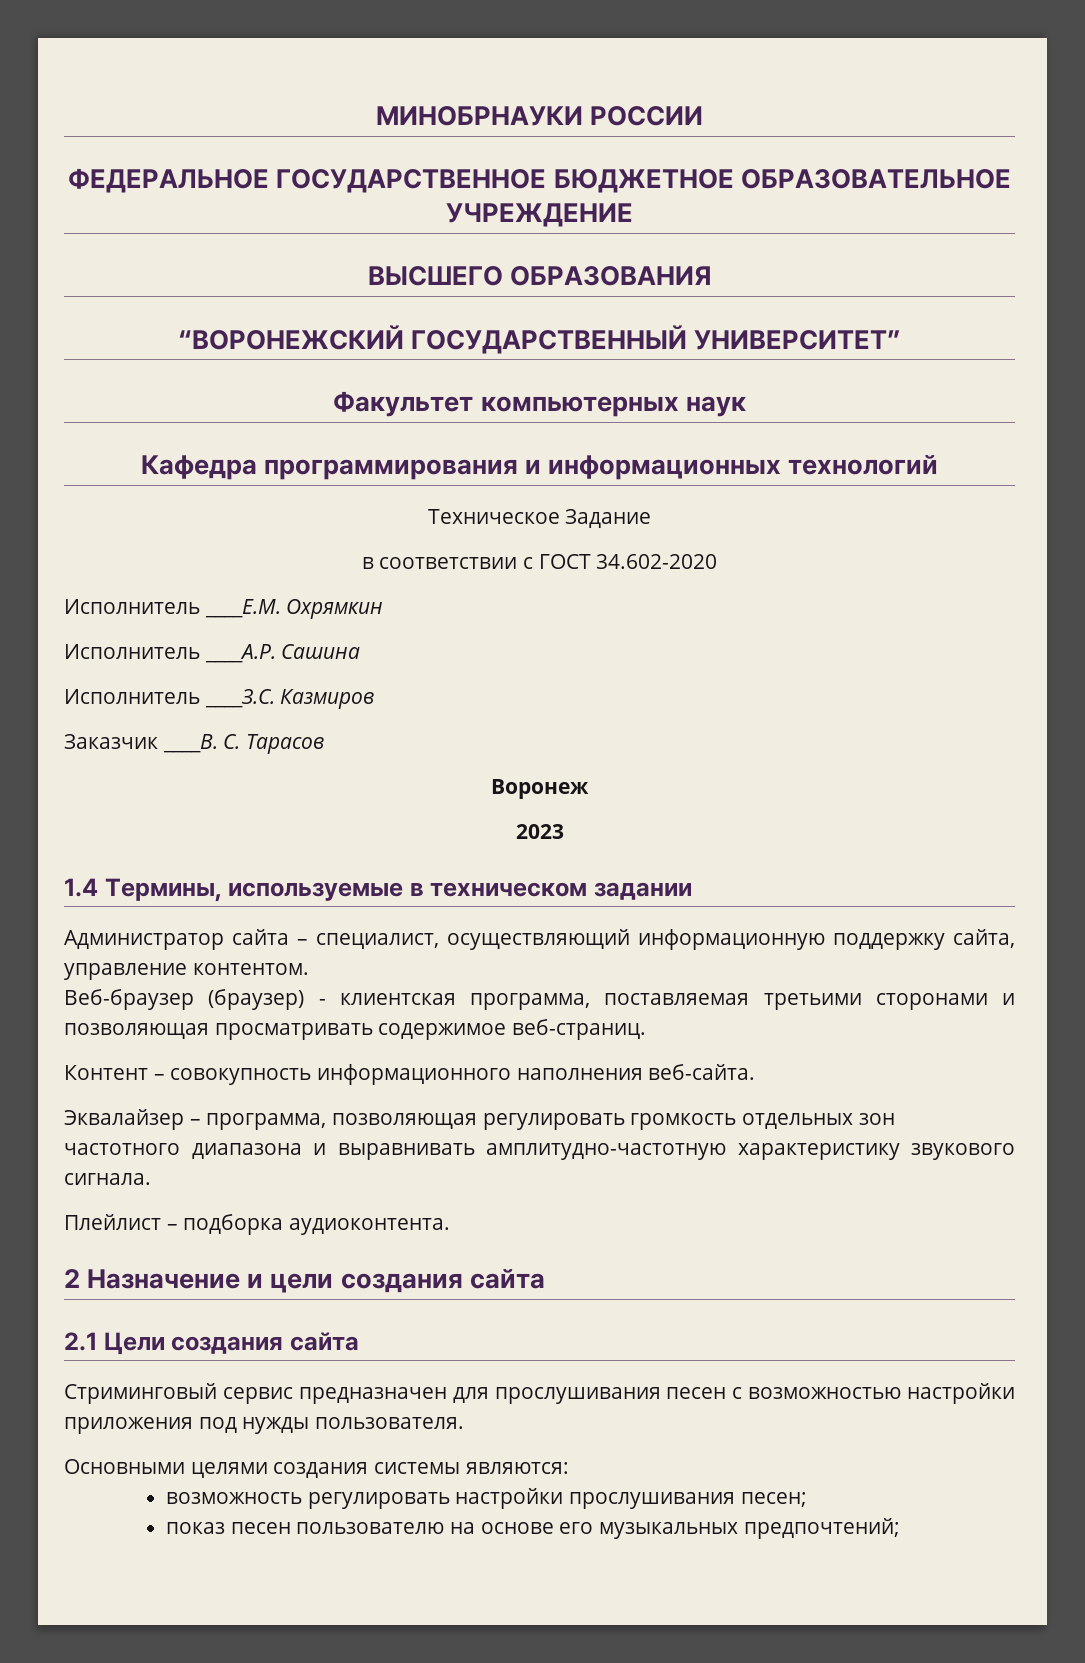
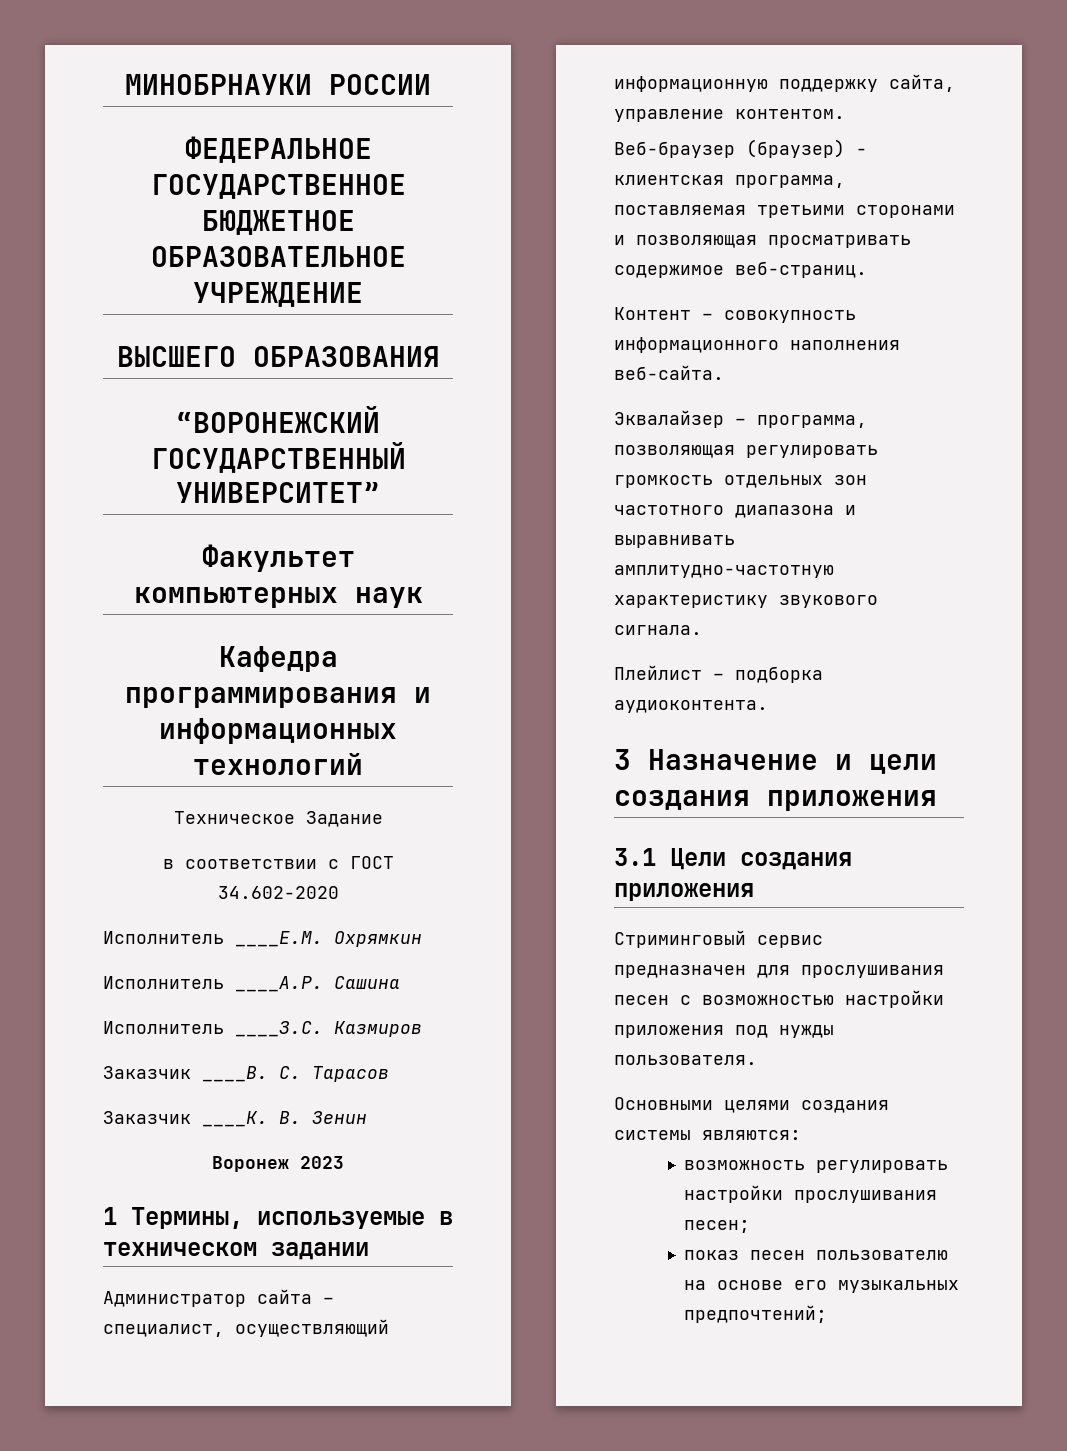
(325, 744) none -> [103,1111,367,1127] // Заказчик ____К. В. Зенин
(589, 789) // -> (289, 1164) none
[64,878,98,897] 1.4 -> [103,1207,117,1225] 1
[64,1269,80,1288] 2 -> [614,749,631,770] 3
[469,1269,545,1289] [64,1332,97,1351] сайта // 2.1 -> [767,790,937,811] [614,848,656,866] приложения // 3.1
[289,1332,359,1351] сайта -> [614,883,754,901] приложения

